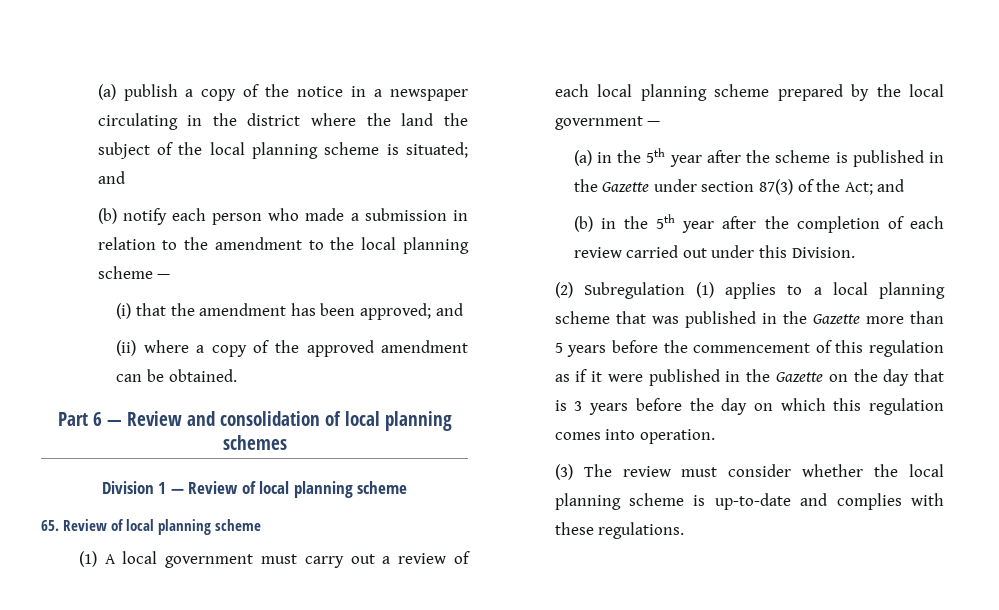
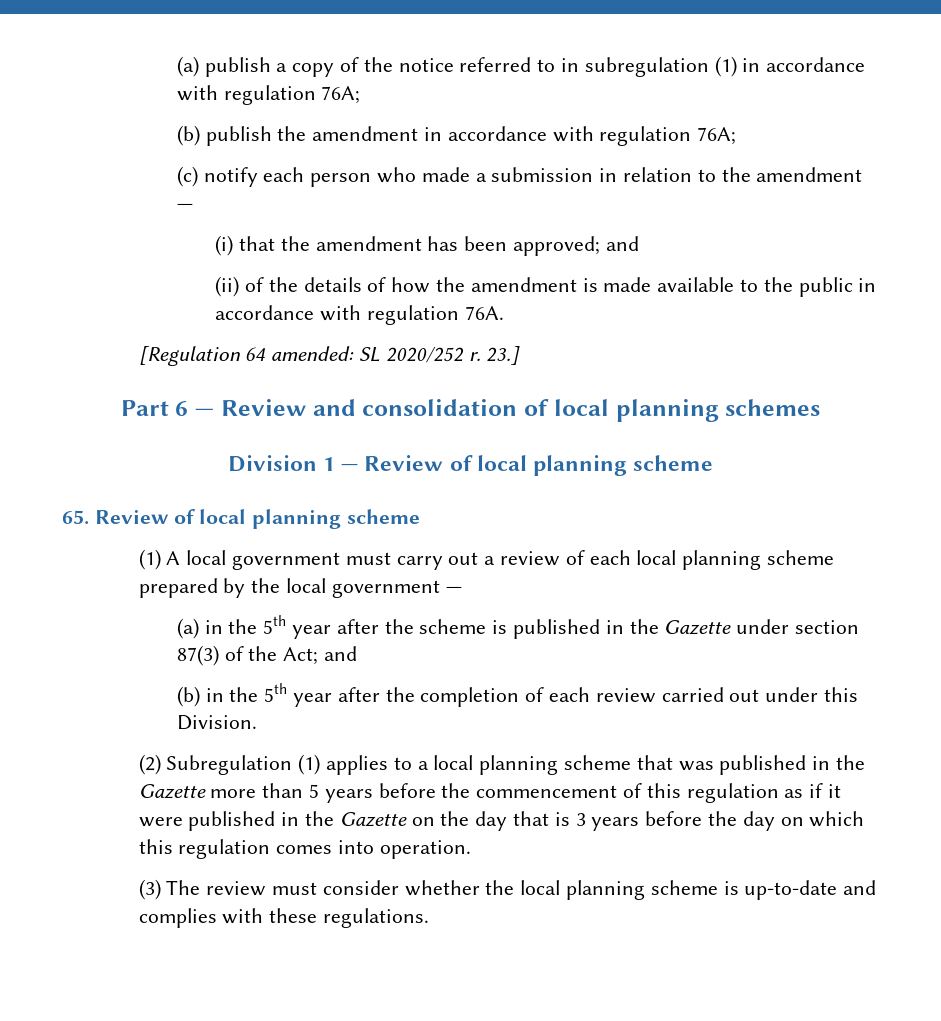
[351,86,468,101] [97,113,468,130] [97,142,468,159] [97,171,125,184] [97,208,117,224] in a newspaper circulating in the district where the land the subject of the local planning scheme is situated; and // (b) -> [459,56,866,77] [176,85,361,105] [176,125,737,146] [176,166,198,187] referred to in subregulation (1) in accordance with regulation 76A; // (b) publish the amendment in accordance with regulation 76A; // (c)
[308,237,469,254] [97,266,153,279] to the local planning scheme -> (863, 174) none
[143,340,468,357] [116,369,237,382] where a copy of the approved amendment can be obtained. -> [244,277,877,297] [215,305,504,325] [138,346,521,366] of the details of how the amendment is made available to the public in accordance with regulation 76A. // [Regulation 64 amended: SL 2020/252 r. 23.]

